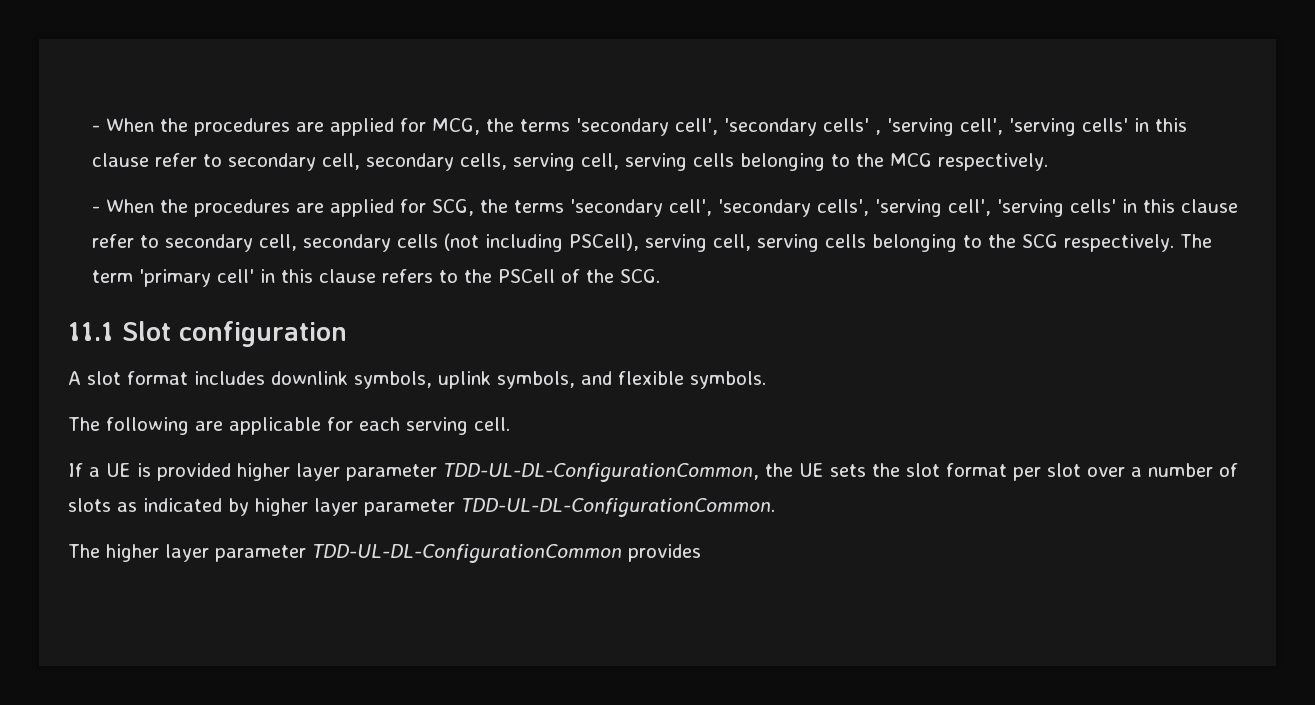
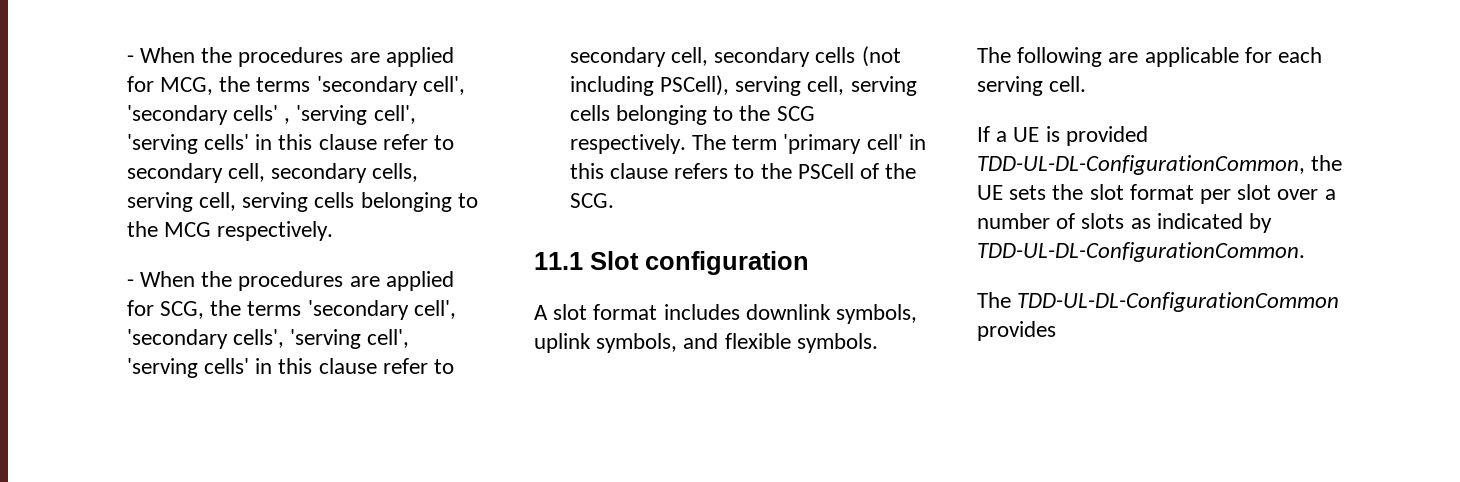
[237,463,437,481] higher layer parameter -> (1148, 136) none
[255,498,455,516] higher layer parameter -> (1273, 223) none
[106,544,306,562] higher layer parameter -> (1011, 300) none

